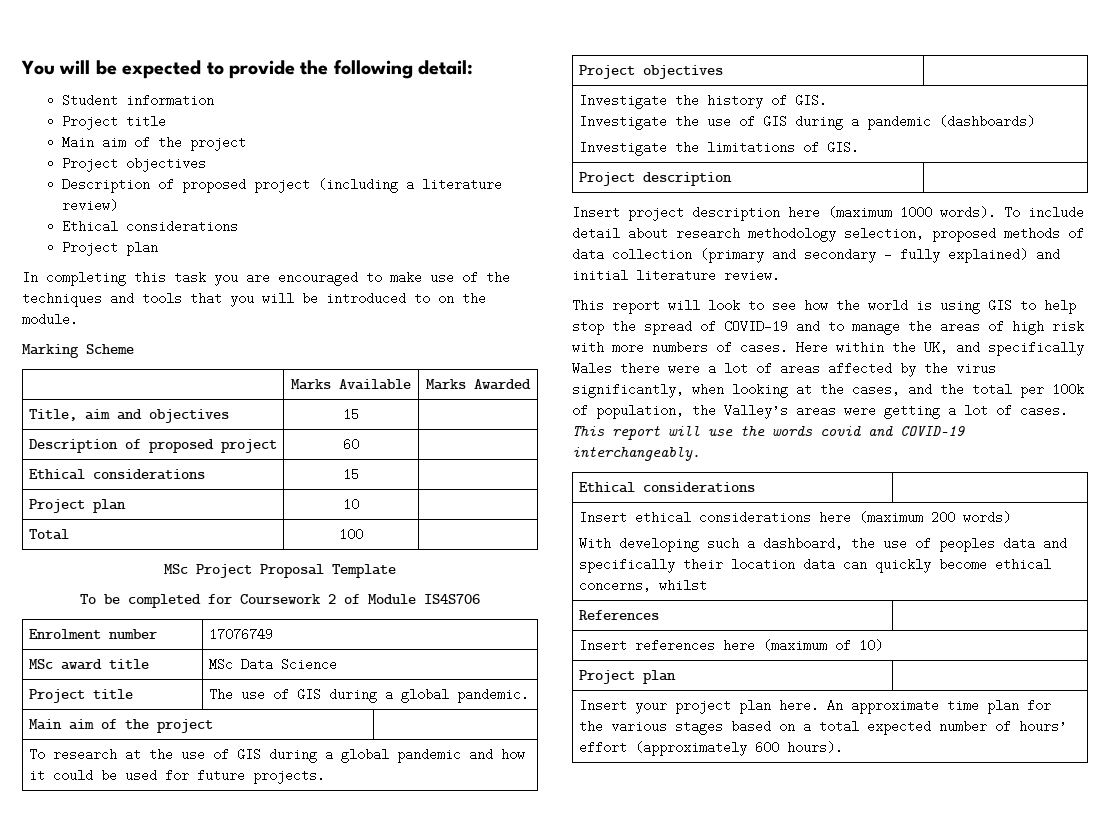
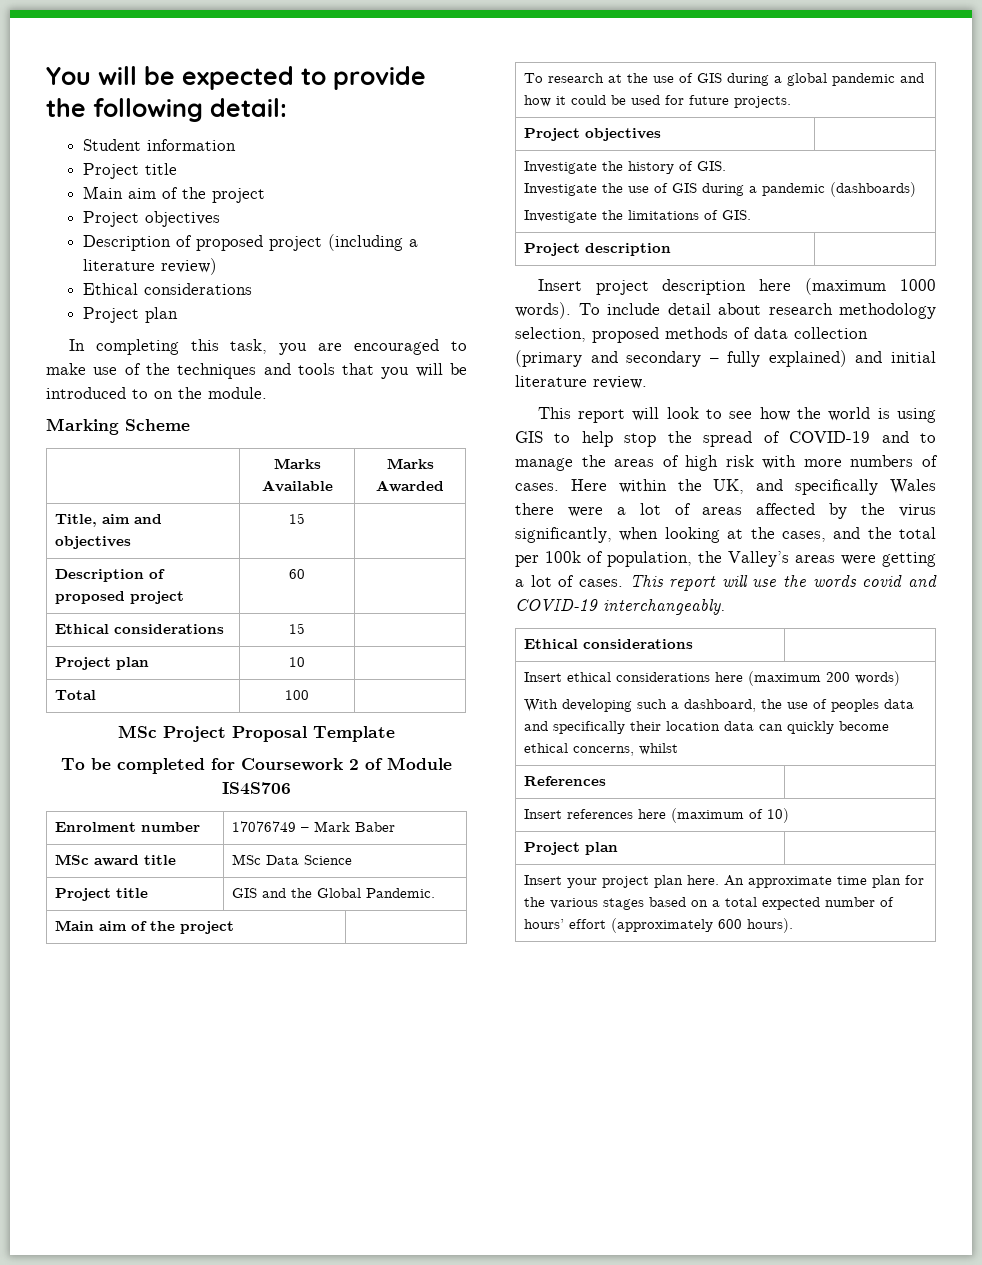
[174,271,206,284] task -> [230,339,268,354] task,
(273, 634) none -> [300,821,395,832] – Mark Baber
[208,688,529,703] The use of GIS during a global pandemic. -> [231,888,435,898] GIS and the Global Pandemic.

